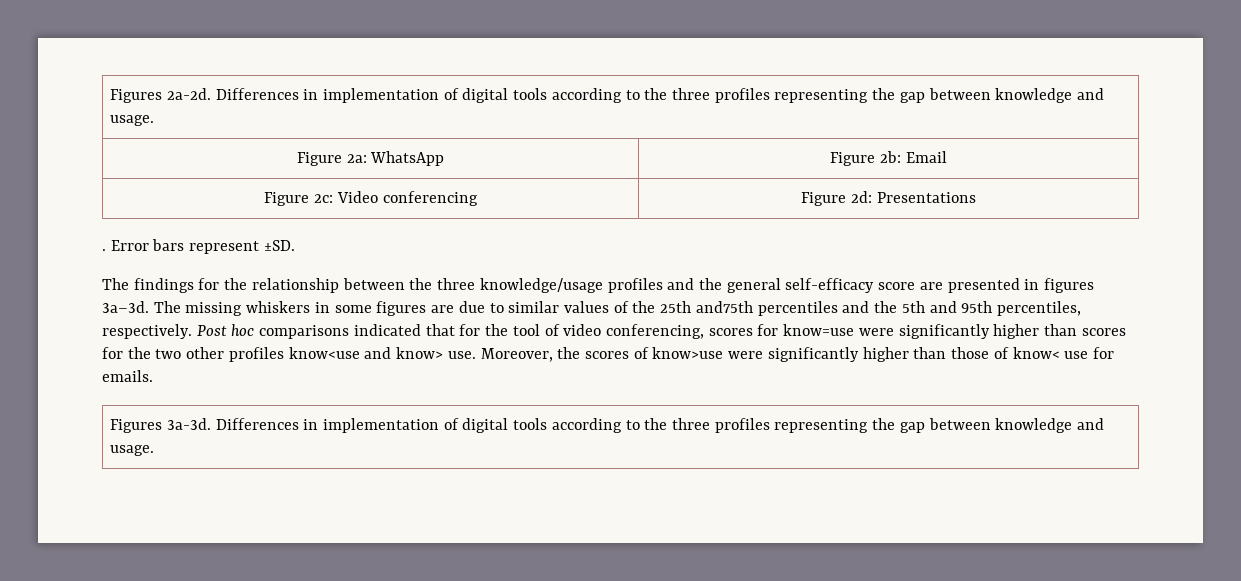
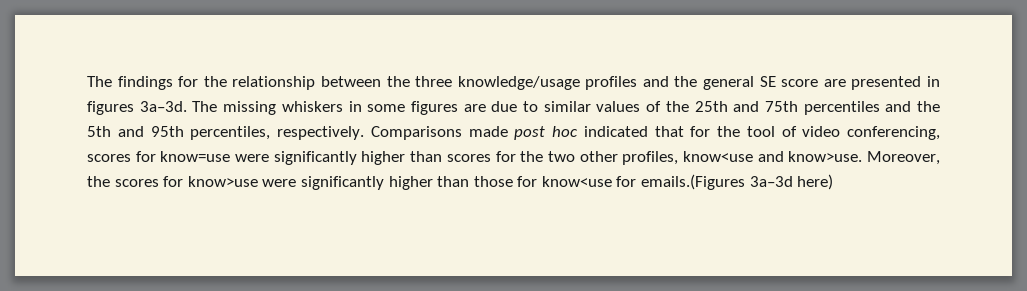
[110,88,1105,103] [110,115,155,126] [296,151,445,166] [830,151,947,166] [264,191,478,206] [801,191,976,206] [102,239,295,254] Figures 2a-2d. Differences in implementation of digital tools according to the three profiles representing the gap between knowledge and usage. // Figure 2a: WhatsApp | Figure 2b: Email // Figure 2c: Video conferencing | Figure 2d: Presentations // . Error bars represent ±SD. // -> (87, 81) none
[785,278,875,293] self-efficacy -> [759,76,776,87] SE
[695,301,753,313] and75th -> [733,101,798,112] and 75th
[196,324,350,339] Post hoc comparisons -> [370,126,578,140] Comparisons made post hoc
[228,347,284,362] profiles -> [622,151,679,165] profiles,
[396,347,476,359] know> use. -> [788,151,863,162] know>use.
[633,347,649,359] of -> [163,176,184,187] for
[993,347,1114,359] [102,370,153,382] [110,418,1105,433] [110,445,155,456] of know< use for emails. // Figures 3a-3d. Differences in implementation of digital tools according to the three profiles representing the gap between knowledge and usage. -> [517,174,834,190] for know<use for emails.(Figures 3a–3d here)

